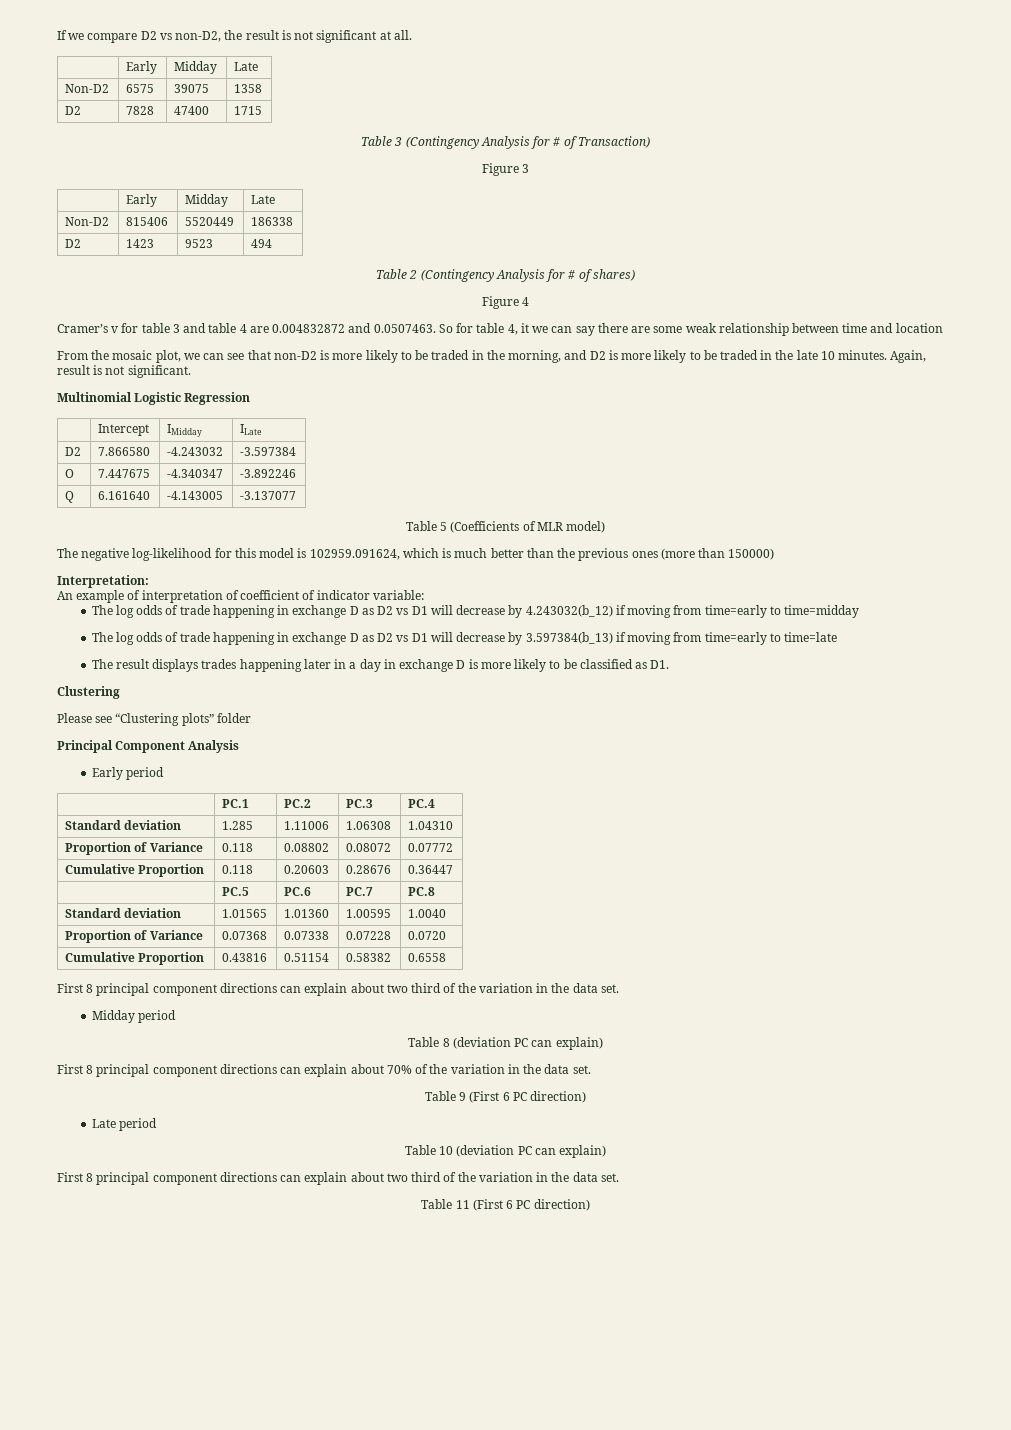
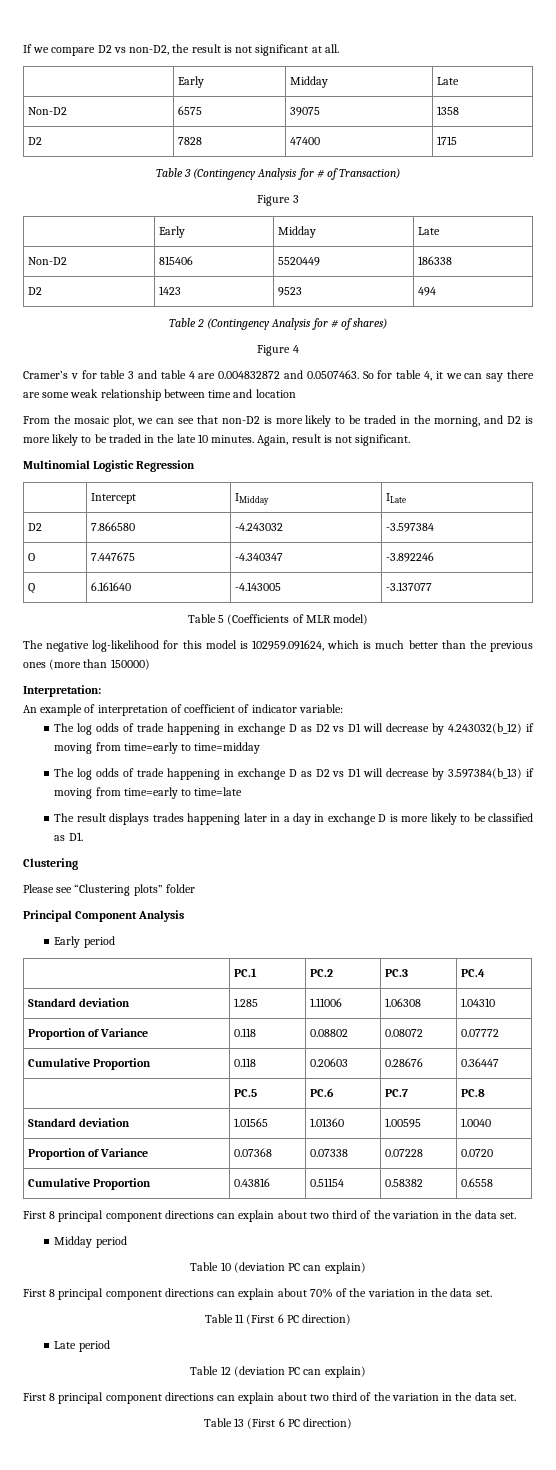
[442,1038,450,1047] 8 -> [220,1262,231,1271] 10
[459,1092,467,1101] 9 -> [235,1314,245,1323] 11
[439,1146,454,1155] 10 -> [220,1366,231,1375] 12
[455,1200,470,1209] 11 -> [234,1418,245,1427] 13

